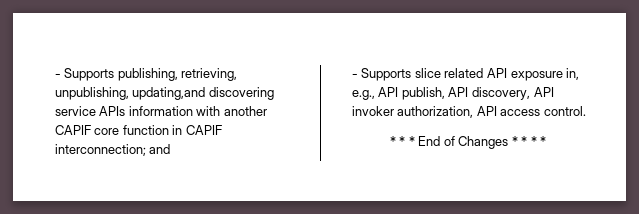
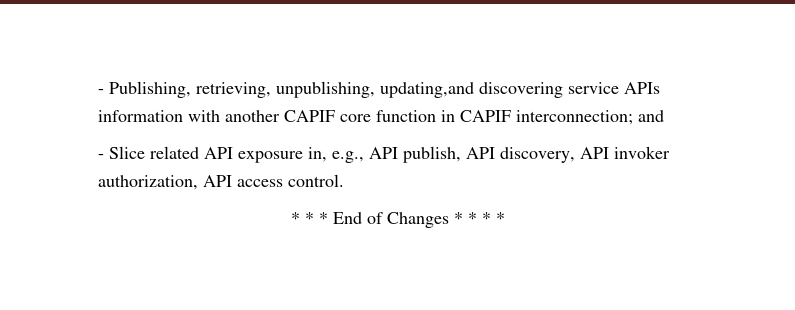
[54,68,178,81] - Supports publishing, -> [98,81,192,98] - Publishing,
[361,68,441,81] Supports slice -> [109,146,146,159] Slice

